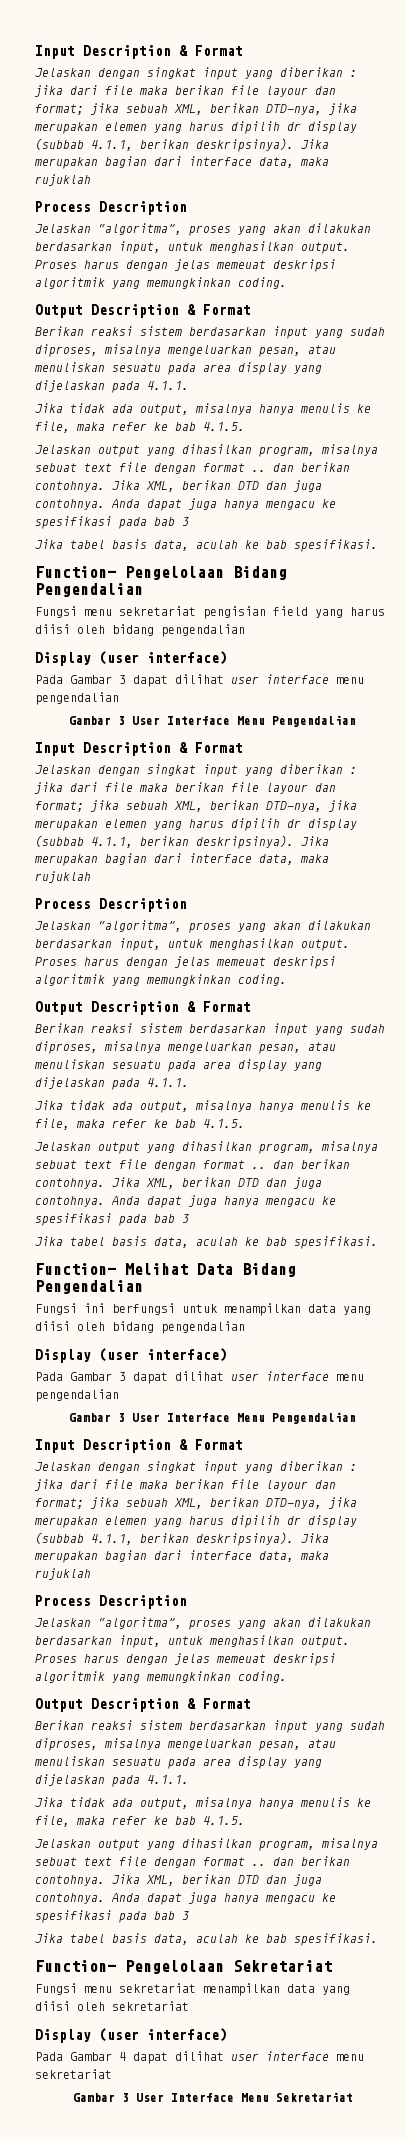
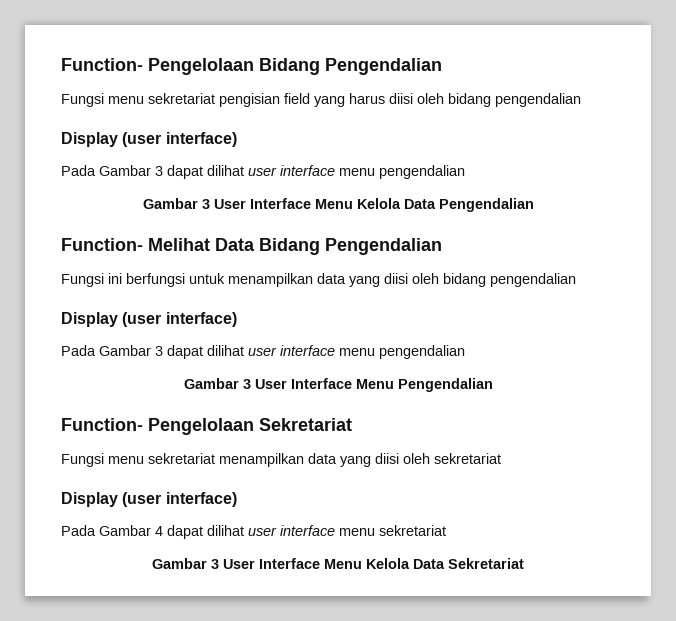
[35,45,243,59] [35,67,357,80] [34,85,336,97] [35,103,357,115] [34,121,357,134] [35,138,329,152] [34,156,329,169] [35,174,91,186] [35,201,187,215] [35,223,371,236] [35,241,350,254] [35,259,336,272] [35,277,287,289] [35,304,251,318] [35,326,385,339] [35,344,336,357] [34,362,322,375] [35,380,189,393] [35,403,371,416] [35,421,245,433] [35,444,378,457] [35,462,350,474] [35,480,322,492] [35,498,336,511] [35,516,189,529] [35,539,378,552] Input Description & Format // Jelaskan dengan singkat input yang diberikan : jika dari file maka berikan file layour dan format; jika sebuah XML, berikan DTD-nya, jika merupakan elemen yang harus dipilih dr display (subbab 4.1.1, berikan deskripsinya). Jika merupakan bagian dari interface data, maka rujuklah // Process Description // Jelaskan “algoritma”, proses yang akan dilakukan berdasarkan input, untuk menghasilkan output. Proses harus dengan jelas memeuat deskripsi algoritmik yang memungkinkan coding. // Output Description & Format // Berikan reaksi sistem berdasarkan input yang sudah diproses, misalnya mengeluarkan pesan, atau menuliskan sesuatu pada area display yang dijelaskan pada 4.1.1. // Jika tidak ada output, misalnya hanya menulis ke file, maka refer ke bab 4.1.5. // Jelaskan output yang dihasilkan program, misalnya sebuat text file dengan format .. dan berikan contohnya. Jika XML, berikan DTD dan juga contohnya. Anda dapat juga hanya mengacu ke spesifikasi pada bab 3 // Jika tabel basis data, aculah ke bab spesifikasi. // -> (61, 64) none
[272,715,356,727] [35,742,243,756] [35,764,357,777] [34,782,336,794] [35,800,357,812] [34,818,357,831] [35,835,329,849] [34,853,329,866] [35,871,91,883] [35,898,187,912] [35,920,371,933] [35,938,350,951] [35,956,336,969] [35,974,287,986] [35,1001,251,1015] [35,1023,385,1036] [35,1041,336,1054] [34,1059,322,1072] [35,1077,189,1090] [35,1100,371,1113] [35,1118,245,1130] [35,1141,378,1154] [35,1159,350,1171] [35,1177,322,1189] [35,1195,336,1208] [35,1213,189,1226] [35,1236,378,1249] Pengendalian // Input Description & Format // Jelaskan dengan singkat input yang diberikan : jika dari file maka berikan file layour dan format; jika sebuah XML, berikan DTD-nya, jika merupakan elemen yang harus dipilih dr display (subbab 4.1.1, berikan deskripsinya). Jika merupakan bagian dari interface data, maka rujuklah // Process Description // Jelaskan “algoritma”, proses yang akan dilakukan berdasarkan input, untuk menghasilkan output. Proses harus dengan jelas memeuat deskripsi algoritmik yang memungkinkan coding. // Output Description & Format // Berikan reaksi sistem berdasarkan input yang sudah diproses, misalnya mengeluarkan pesan, atau menuliskan sesuatu pada area display yang dijelaskan pada 4.1.1. // Jika tidak ada output, misalnya hanya menulis ke file, maka refer ke bab 4.1.5. // Jelaskan output yang dihasilkan program, misalnya sebuat text file dengan format .. dan berikan contohnya. Jika XML, berikan DTD dan juga contohnya. Anda dapat juga hanya mengacu ke spesifikasi pada bab 3 // Jika tabel basis data, aculah ke bab spesifikasi. -> [356,198,534,212] Kelola Data Pengendalian
[35,1439,243,1453] [35,1461,357,1474] [34,1479,336,1491] [35,1497,357,1509] [34,1515,357,1528] [35,1532,329,1546] [34,1550,329,1563] [35,1568,91,1580] [35,1595,187,1609] [35,1617,371,1630] [35,1635,350,1648] [35,1653,336,1666] [35,1671,287,1683] [35,1698,251,1712] [35,1720,385,1733] [35,1738,336,1751] [34,1756,322,1769] [35,1774,189,1787] [35,1797,371,1810] [35,1815,245,1827] [35,1838,378,1851] [35,1856,350,1868] [35,1874,322,1886] [35,1892,336,1905] [35,1910,189,1923] [35,1933,378,1946] // Input Description & Format // Jelaskan dengan singkat input yang diberikan : jika dari file maka berikan file layour dan format; jika sebuah XML, berikan DTD-nya, jika merupakan elemen yang harus dipilih dr display (subbab 4.1.1, berikan deskripsinya). Jika merupakan bagian dari interface data, maka rujuklah // Process Description // Jelaskan “algoritma”, proses yang akan dilakukan berdasarkan input, untuk menghasilkan output. Proses harus dengan jelas memeuat deskripsi algoritmik yang memungkinkan coding. // Output Description & Format // Berikan reaksi sistem berdasarkan input yang sudah diproses, misalnya mengeluarkan pesan, atau menuliskan sesuatu pada area display yang dijelaskan pada 4.1.1. // Jika tidak ada output, misalnya hanya menulis ke file, maka refer ke bab 4.1.5. // Jelaskan output yang dihasilkan program, misalnya sebuat text file dengan format .. dan berikan contohnya. Jika XML, berikan DTD dan juga contohnya. Anda dapat juga hanya mengacu ke spesifikasi pada bab 3 // Jika tabel basis data, aculah ke bab spesifikasi. -> (493, 385) none
(269, 2097) none -> [366,558,445,569] Kelola Data

